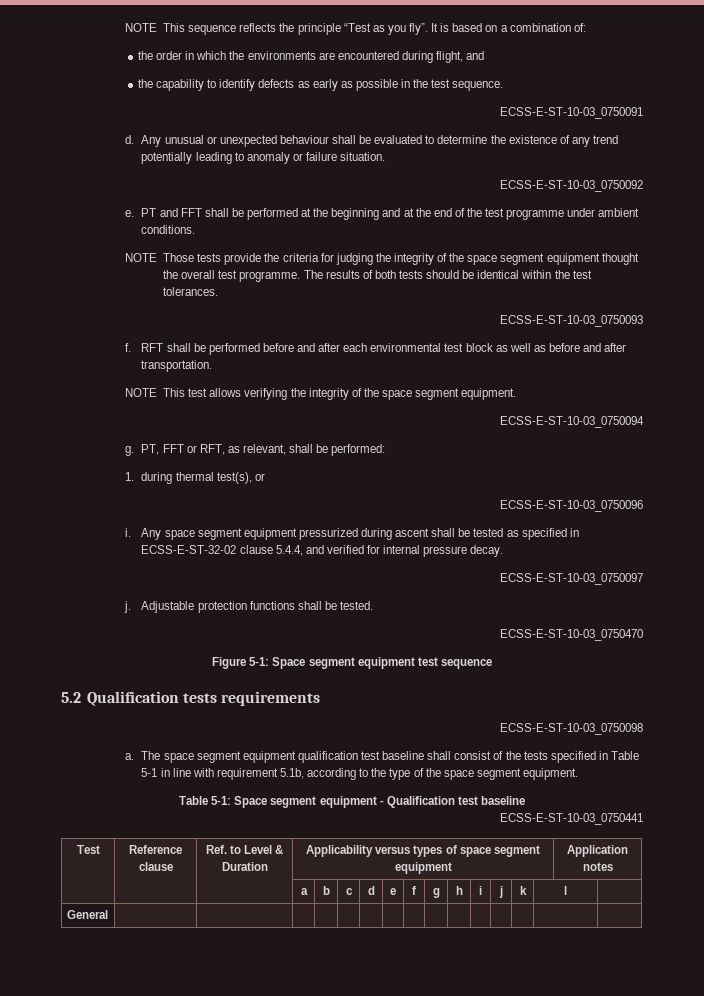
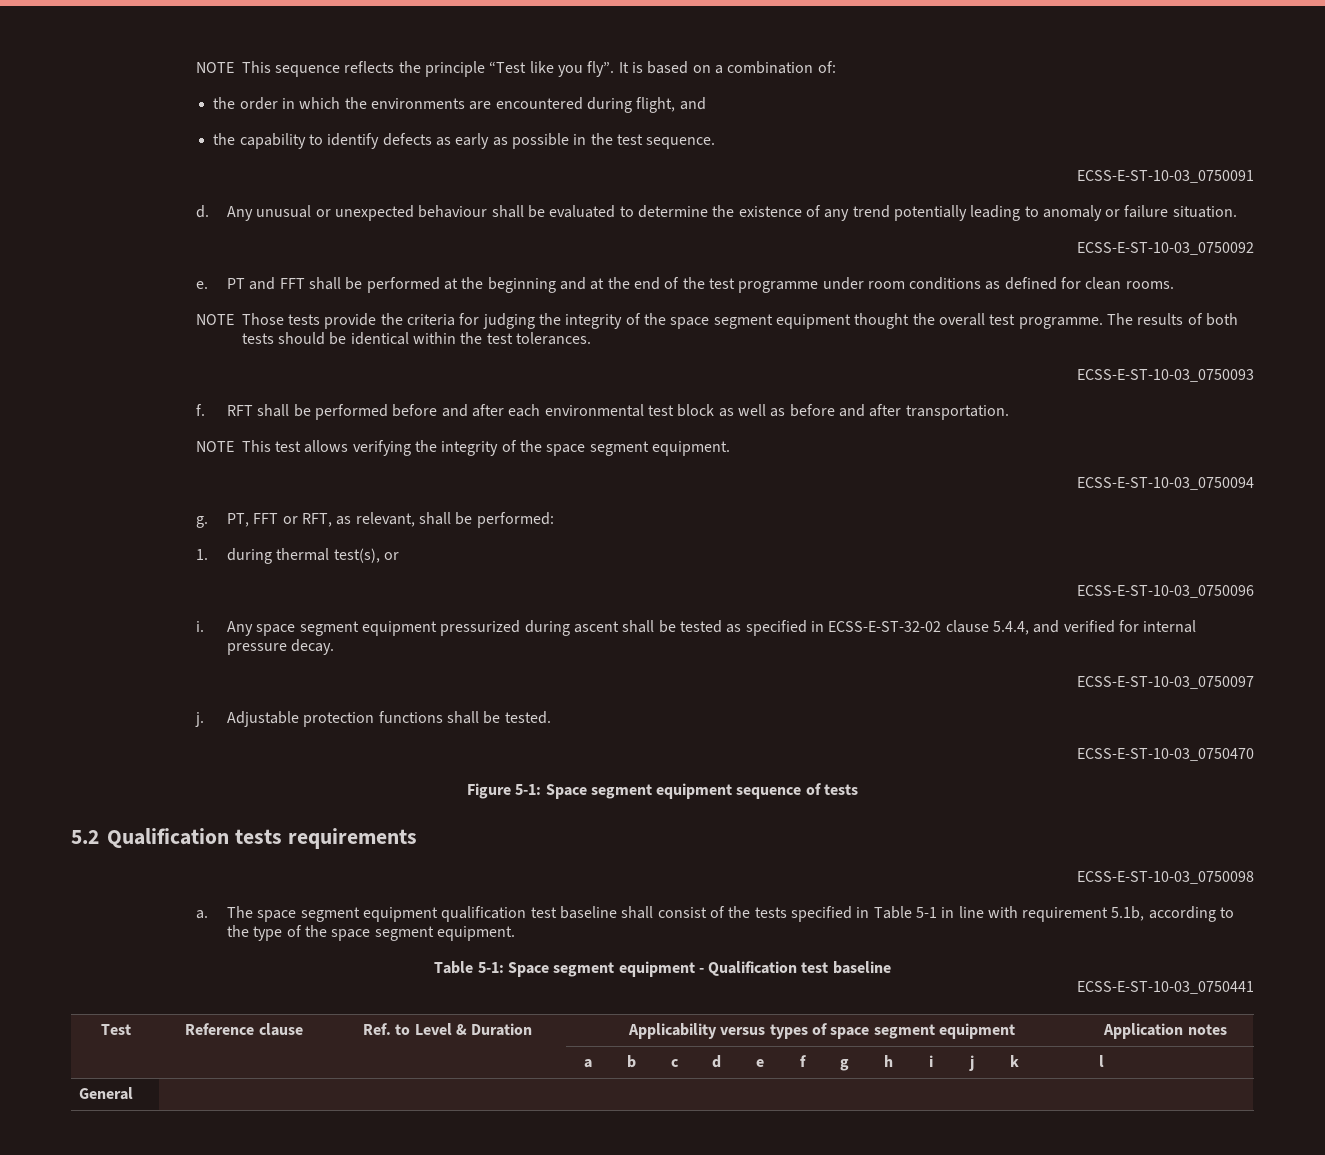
[372,25,385,32] as -> [529,61,554,73] like
[598,208,640,217] [141,225,196,234] ambient conditions. -> [867,277,1174,290] room conditions as defined for clean rooms.
[417,657,492,669] test sequence -> [736,783,859,799] sequence of tests

